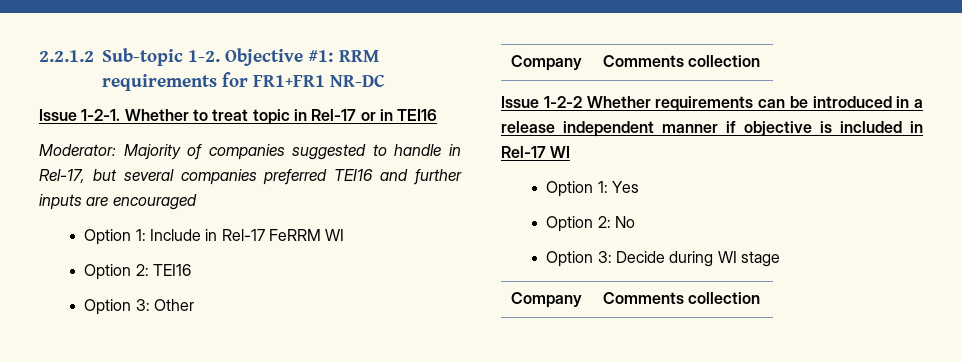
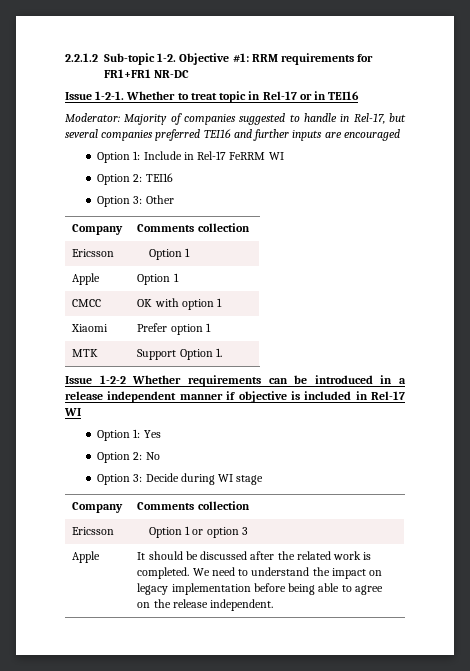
(761, 61) none -> [72,249,115,257] [148,248,191,260] [72,273,101,285] [137,273,179,285] [72,299,102,307] [137,298,223,310] [71,324,109,332] [137,323,211,335] [72,349,99,357] [137,348,222,360] // Ericsson | Option 1 // Apple | Option 1 // CMCC | OK with option 1 // Xiaomi | Prefer option 1 // MTK | Support Option 1.
(761, 298) none -> [72,527,115,535] [148,526,248,538] [72,551,101,563] [137,551,372,560] [137,567,383,579] [137,583,383,595] [137,599,274,611] // Ericsson | Option 1 or option 3 // Apple | It should be discussed after the related work is completed. We need to understand the impact on legacy implementation before being able to agree on the release independent.

